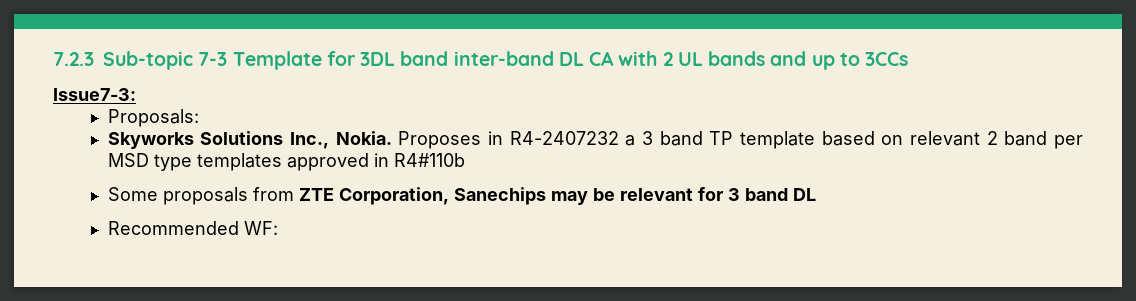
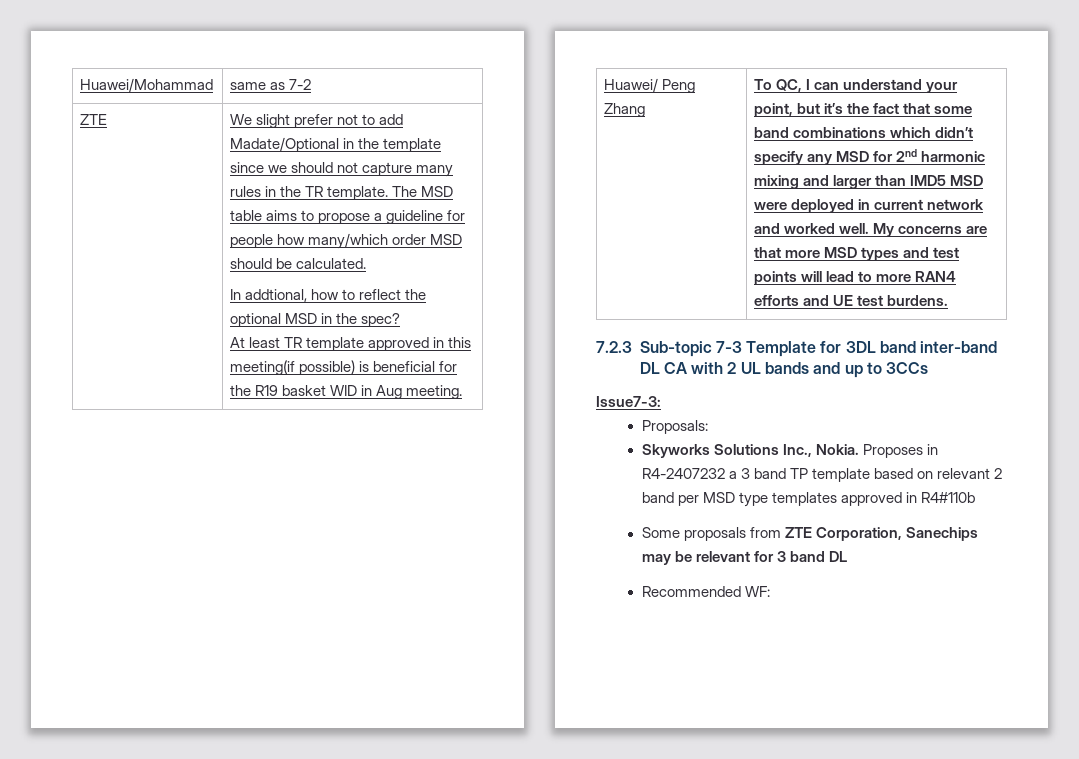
(53, 59) none -> [80,78,214,92] [230,79,312,90] [80,114,108,125] [230,114,404,128] [230,137,442,152] [230,162,454,177] [230,186,454,200] [230,210,466,224] [230,233,463,249] [230,258,367,269] [230,289,427,302] [230,313,401,327] [230,337,472,351] [230,360,458,375] [230,385,463,399] [604,78,696,93] [604,103,646,117] [754,79,959,93] [754,103,973,117] [754,127,974,138] [754,149,986,165] [754,175,984,189] [754,199,985,213] [754,223,988,237] [754,247,960,261] [754,271,957,285] [754,295,949,306] Huawei/Mohammad | same as 7-2 // ZTE | We slight prefer not to add Madate/Optional in the template since we should not capture many rules in the TR template. The MSD table aims to propose a guideline for people how many/which order MSD should be calculated. // In addtional, how to reflect the optional MSD in the spec? // At least TR template approved in this meeting(if possible) is beneficial for the R19 basket WID in Aug meeting. // Huawei/ Peng Zhang | To QC, I can understand your point, but it’s the fact that some band combinations which didn’t specify any MSD for 2nd harmonic mixing and larger than IMD5 MSD were deployed in current network and worked well. My concerns are that more MSD types and test points will lead to more RAN4 efforts and UE test burdens. //

